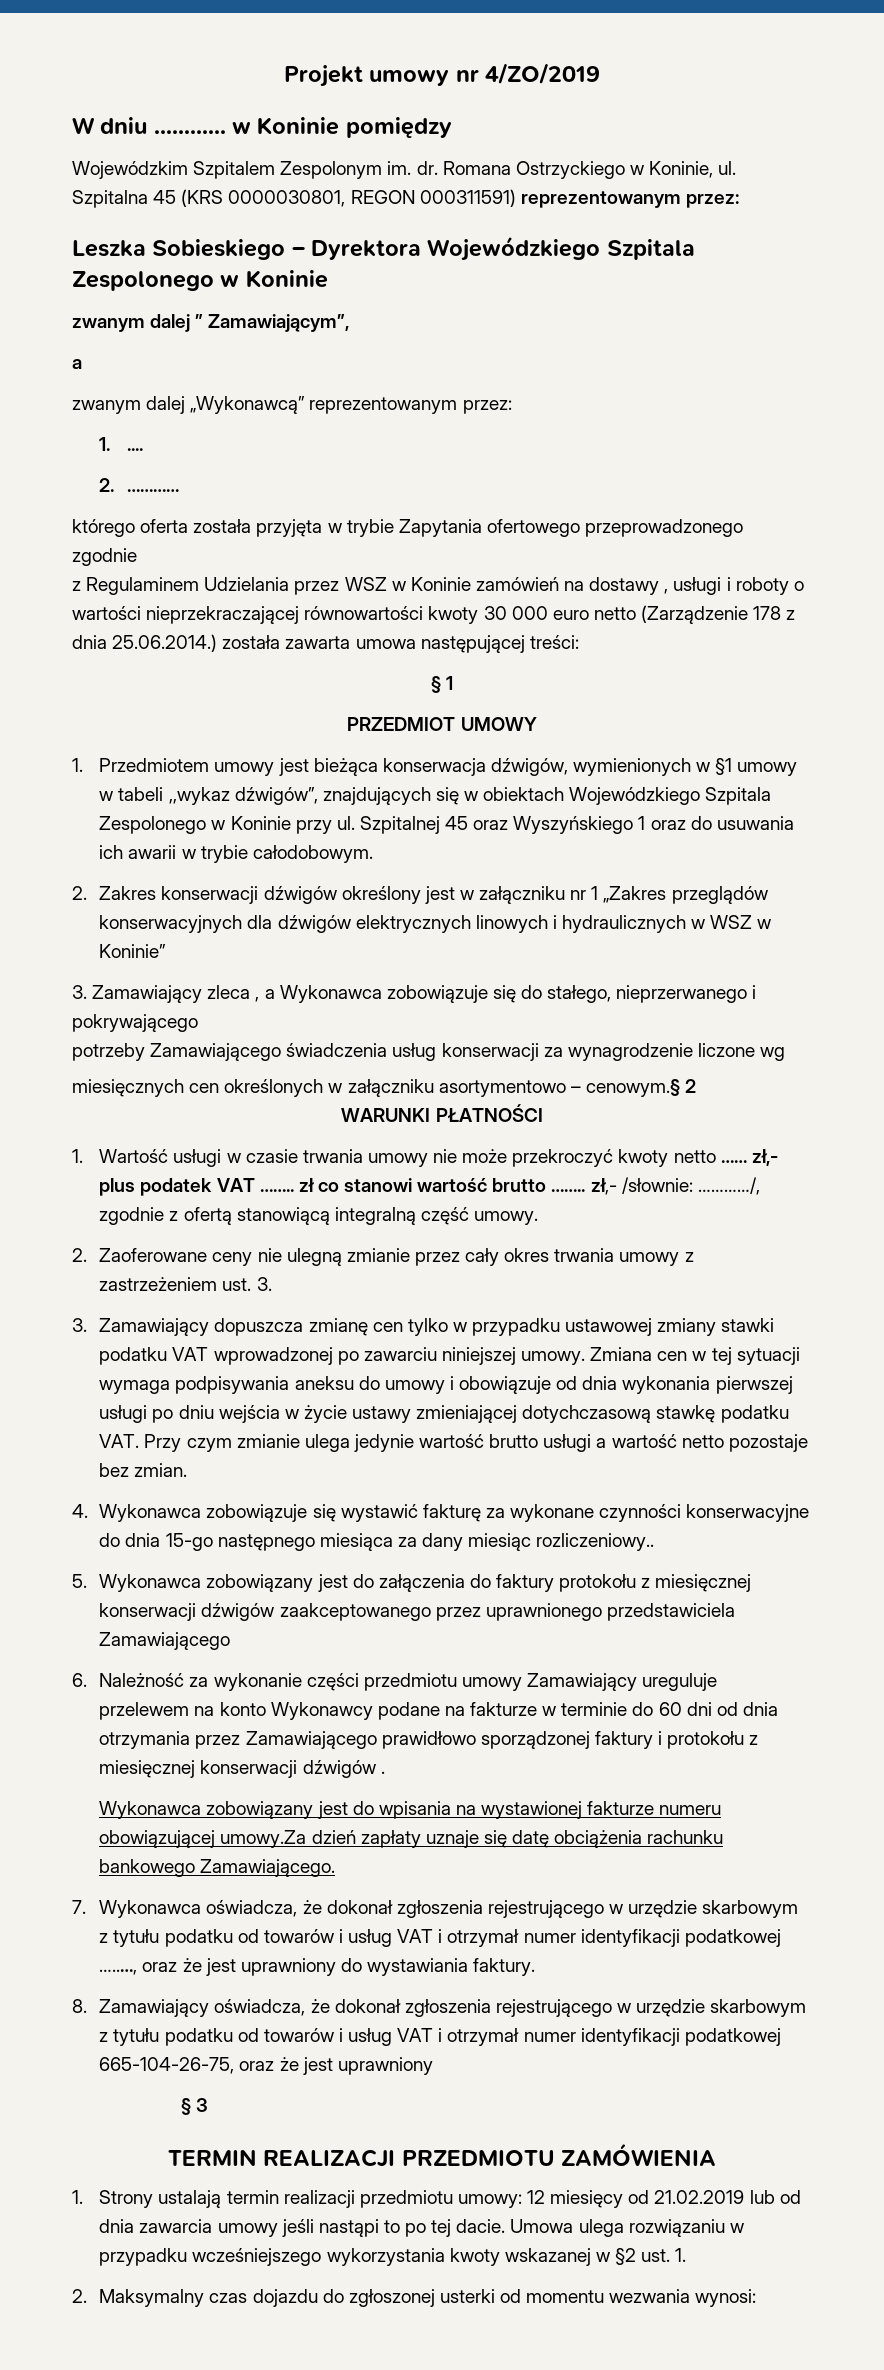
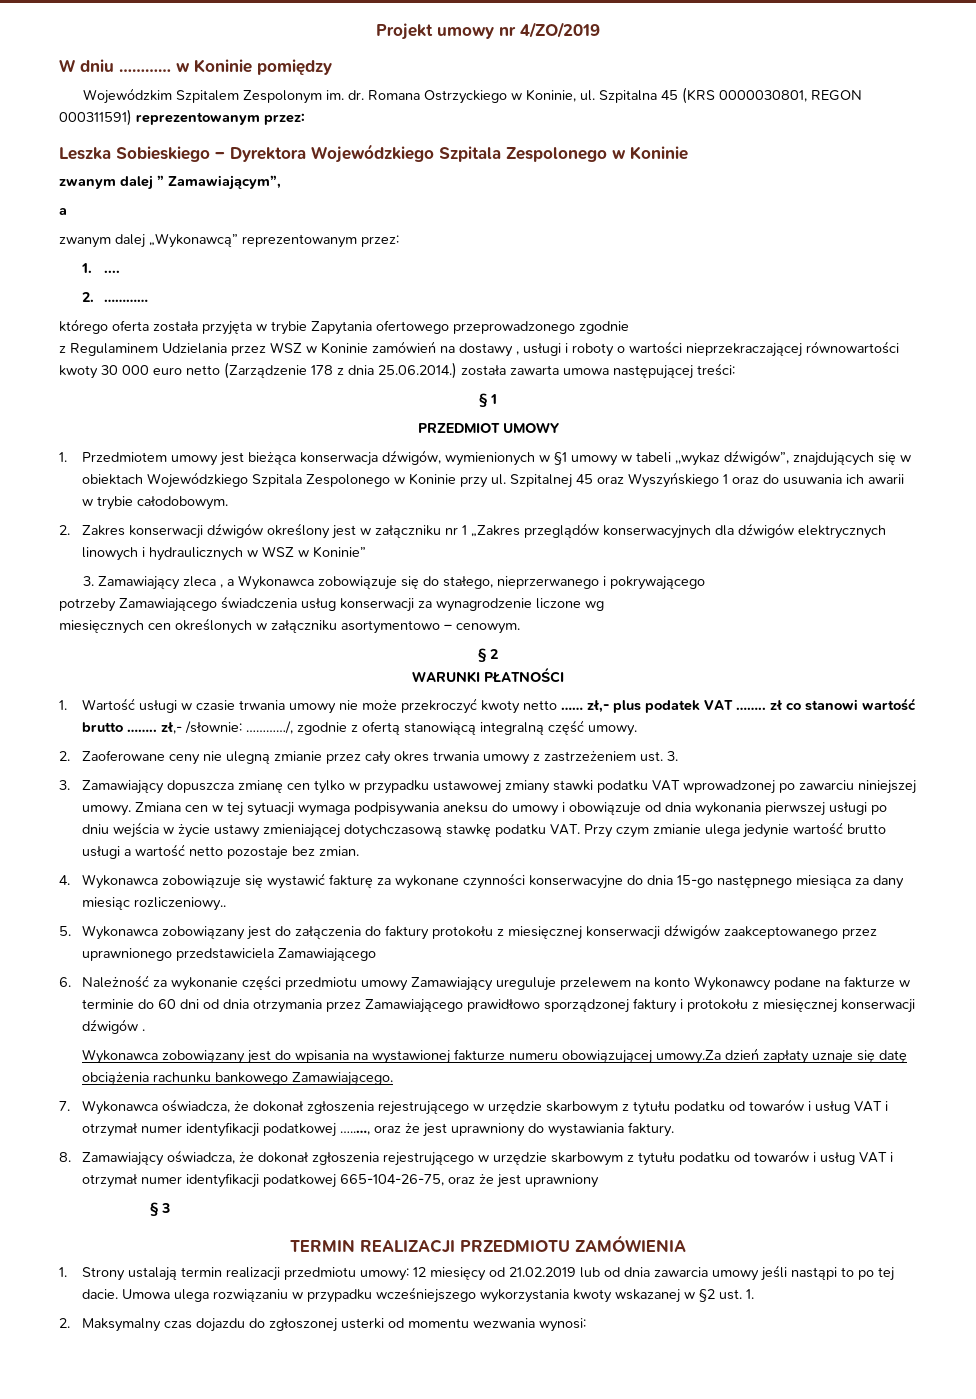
[585,1079,680,1097] cenowym.§ -> [456,623,520,634] [478,648,486,662] cenowym. // §

